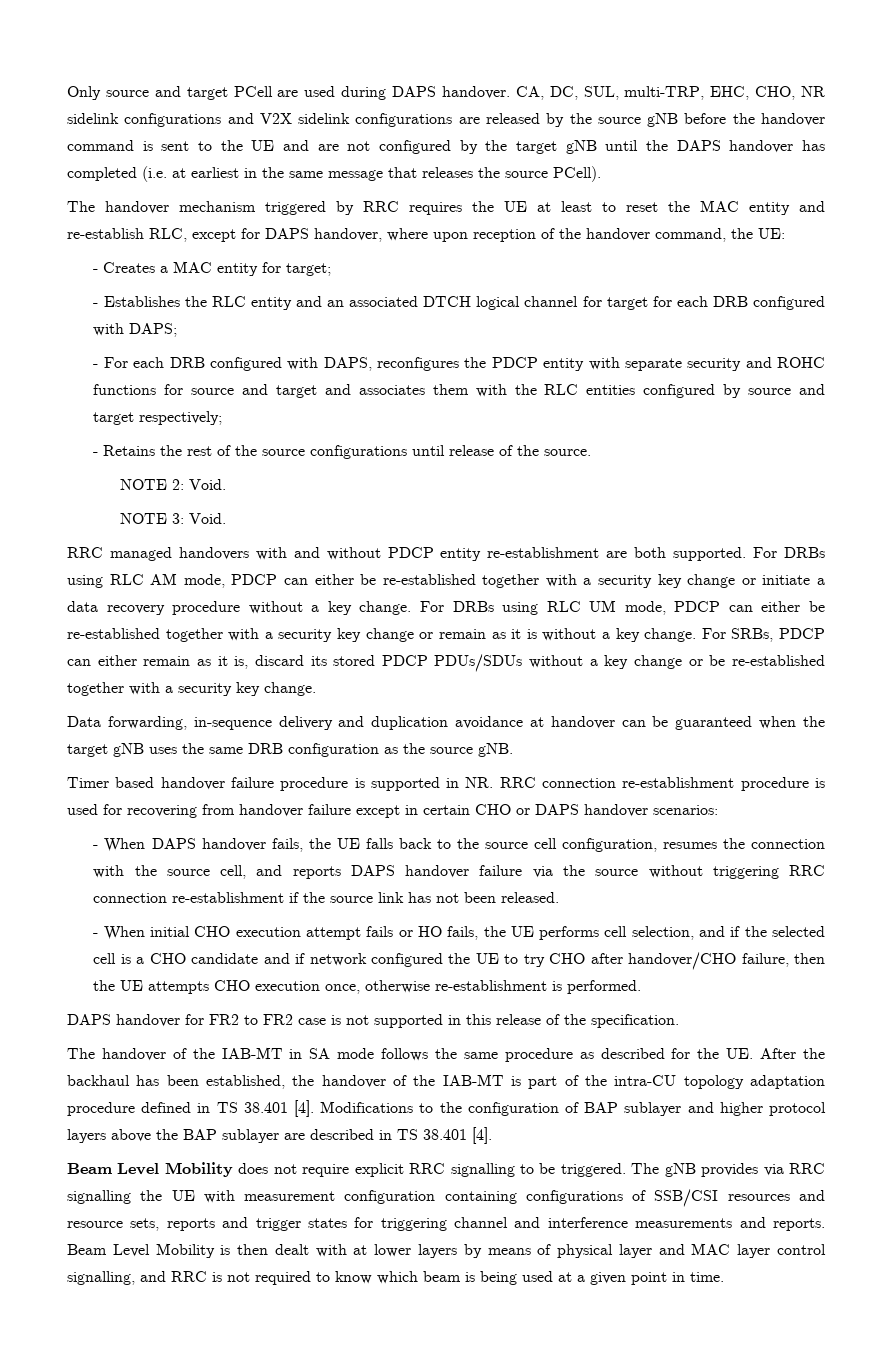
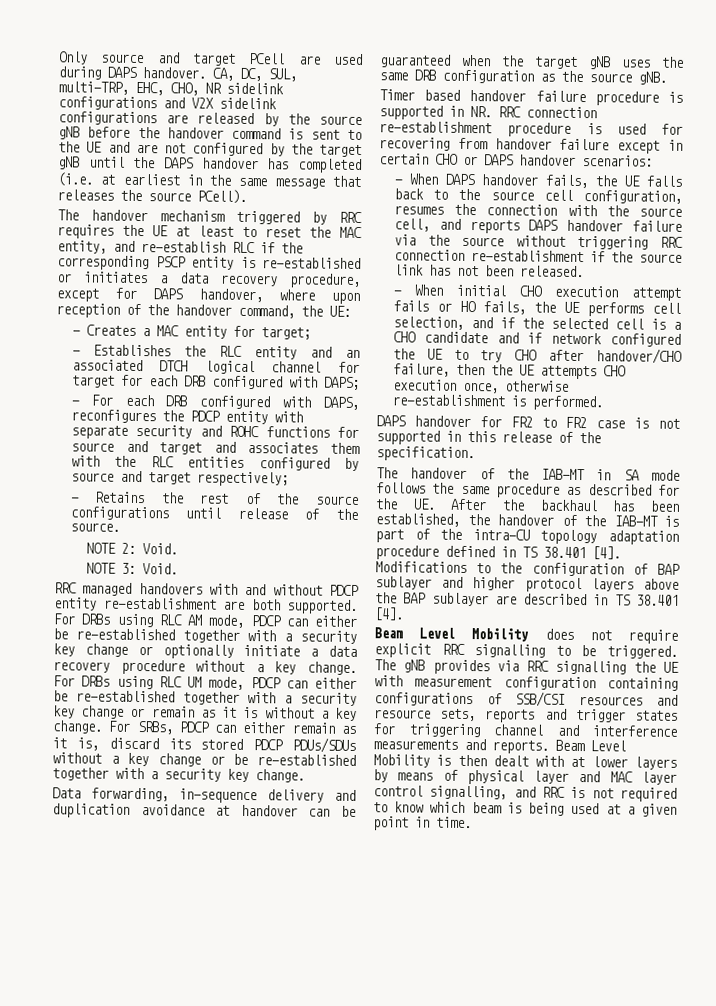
[749,202,790,215] entity -> [57,240,107,254] entity,
[149,228,187,242] RLC, -> [232,241,303,254] [57,255,361,271] [56,271,361,289] RLC if the corresponding PSCP entity is re-established or initiates a data recovery procedure,
(756, 581) none -> [162,644,234,659] optionally

